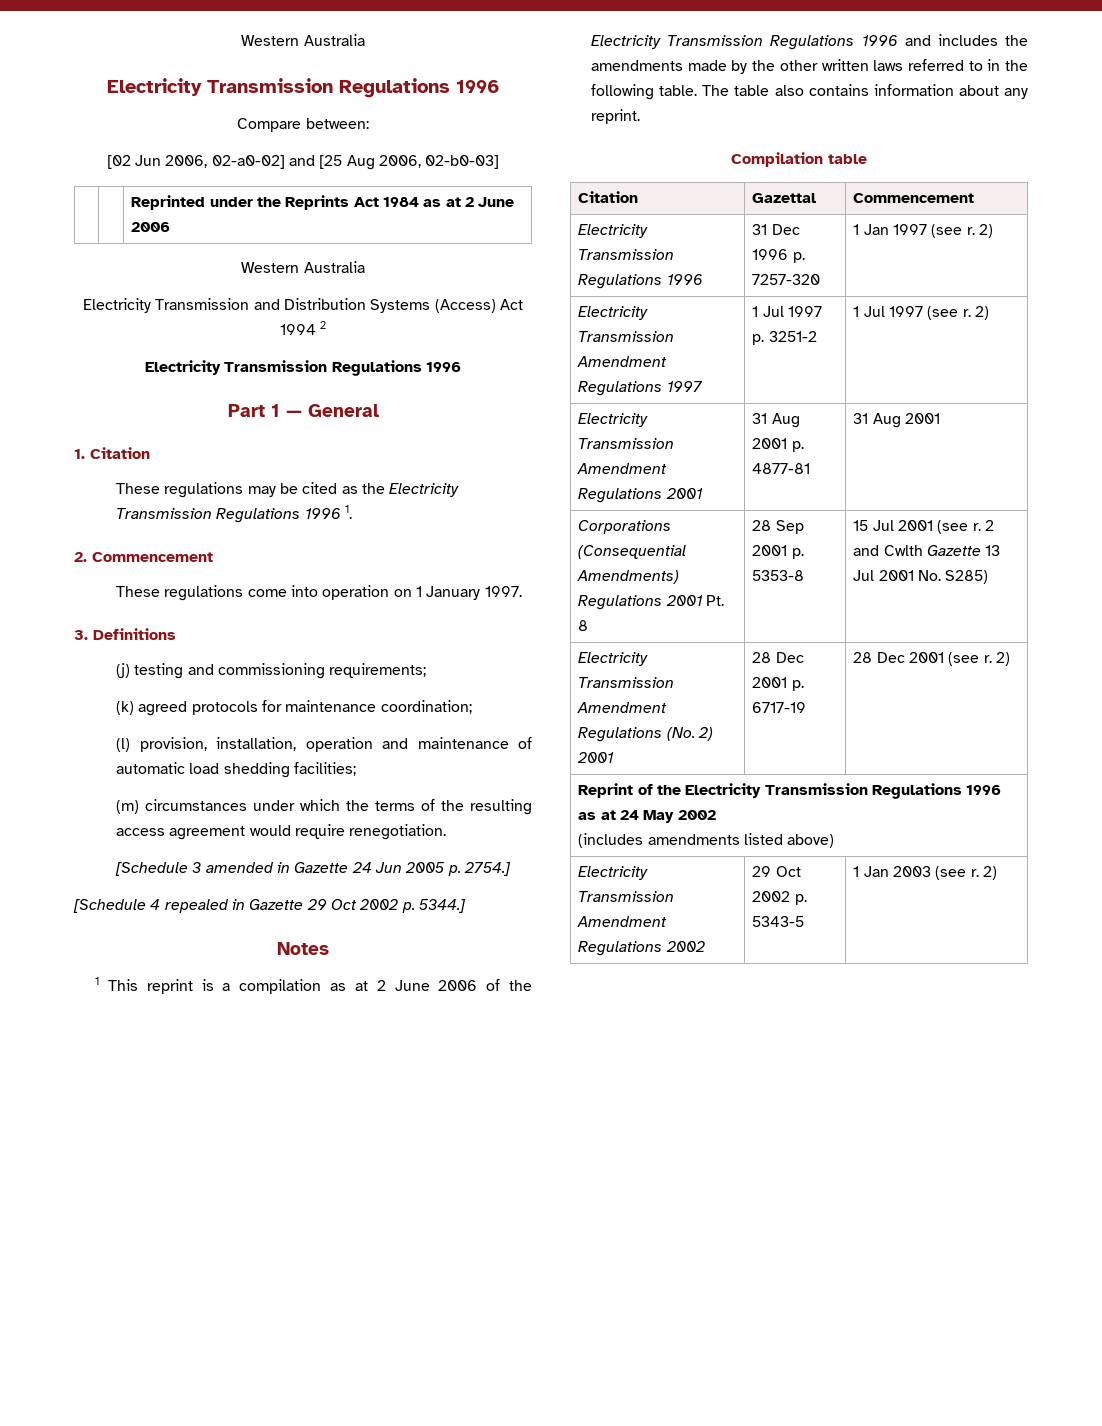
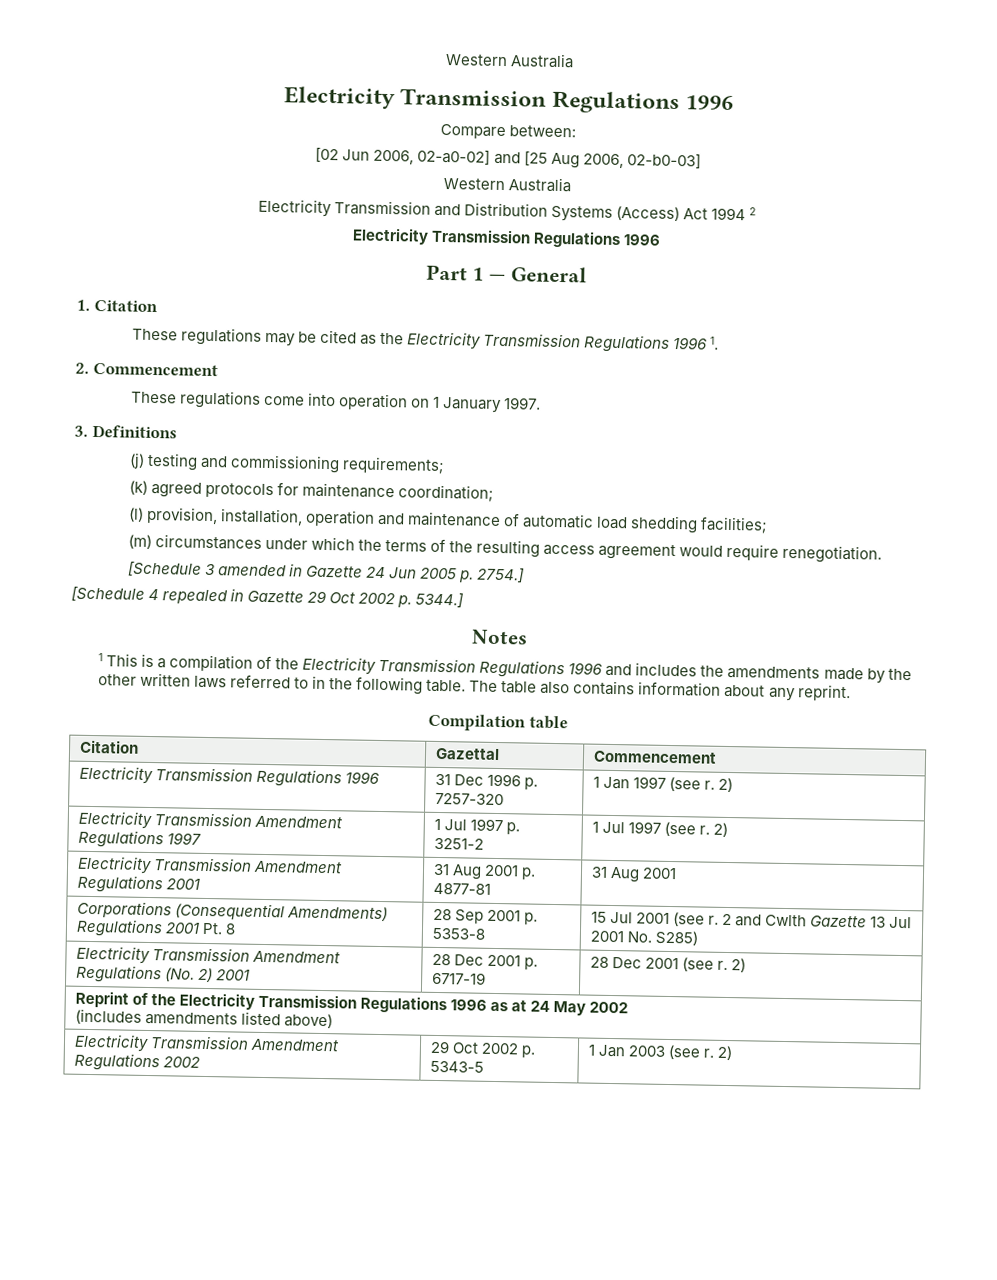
[131,195,515,210] [131,222,171,232] // | | Reprinted under the Reprints Act 1984 as at 2 June 2006 -> (701, 161) none
[146,979,193,994] reprint -> (138, 660) none
[330,980,478,991] as at 2 June 2006 -> (253, 663) none

